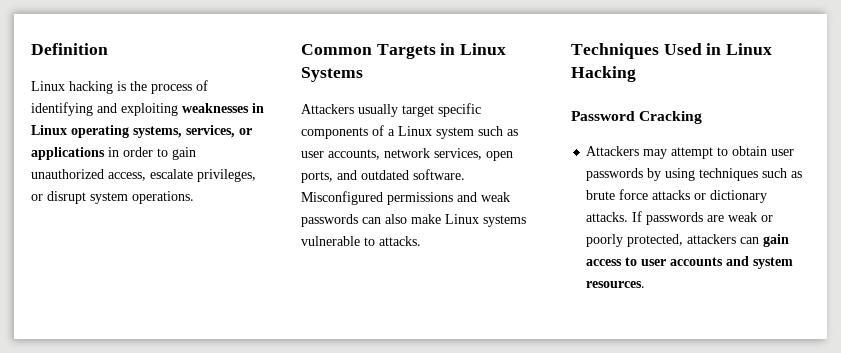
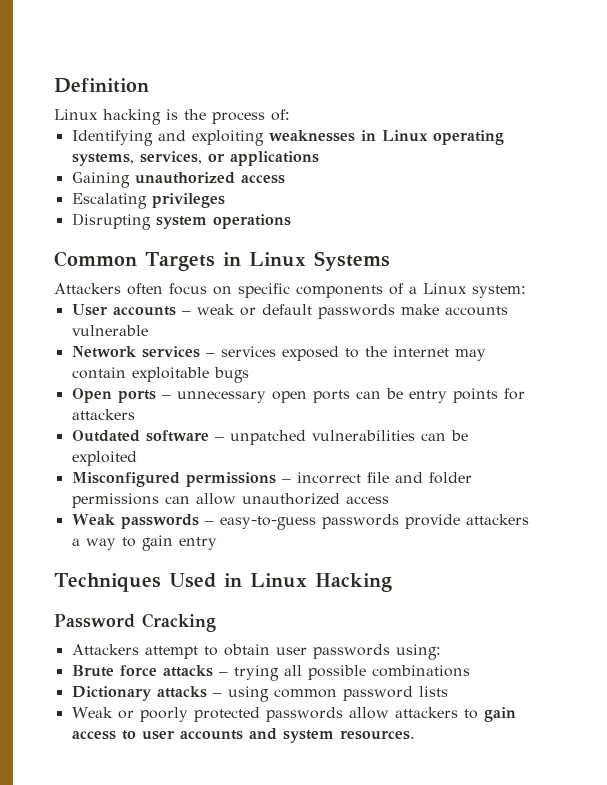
[196,80,208,91] [31,102,93,116] of identifying -> [271,109,290,121] [71,130,153,146] of: // Identifying
[108,147,196,160] [31,169,256,182] [31,191,194,204] in order to gain unauthorized access, escalate privileges, or disrupt system operations. -> [71,172,285,188] [71,193,225,209] [71,213,291,230] // Gaining unauthorized access // Escalating privileges // Disrupting system operations
[358,104,434,117] usually target -> [127,283,232,295] often focus on
[436,126,518,139] [301,148,513,161] [301,169,465,183] [301,191,510,205] [301,214,526,227] [301,236,421,246] system such as user accounts, network services, open ports, and outdated software. Misconfigured permissions and weak passwords can also make Linux systems vulnerable to attacks. -> [472,285,526,298] [71,304,508,319] [71,325,148,336] [71,346,486,361] [71,367,249,383] [71,388,525,403] [71,409,135,420] [71,430,468,445] [71,451,137,466] [71,472,472,487] [71,493,389,508] [71,514,529,530] [71,535,217,551] system: // User accounts – weak or default passwords make accounts vulnerable // Network services – services exposed to the internet may contain exploitable bugs // Open ports – unnecessary open ports can be entry points for attackers // Outdated software – unpatched vulnerabilities can be exploited // Misconfigured permissions – incorrect file and folder permissions can allow unauthorized access // Weak passwords – easy-to-guess passwords provide attackers a way to gain entry
[643,149,668,159] may -> (139, 649) none
[647,168,803,181] [586,189,768,203] [586,211,774,225] [586,234,760,247] by using techniques such as brute force attacks or dictionary attacks. If passwords are weak or poorly protected, attackers can -> [395,644,441,660] [71,665,470,681] [71,686,448,702] [71,707,478,722] using: // Brute force attacks – trying all possible combinations // Dictionary attacks – using common password lists // Weak or poorly protected passwords allow attackers to

